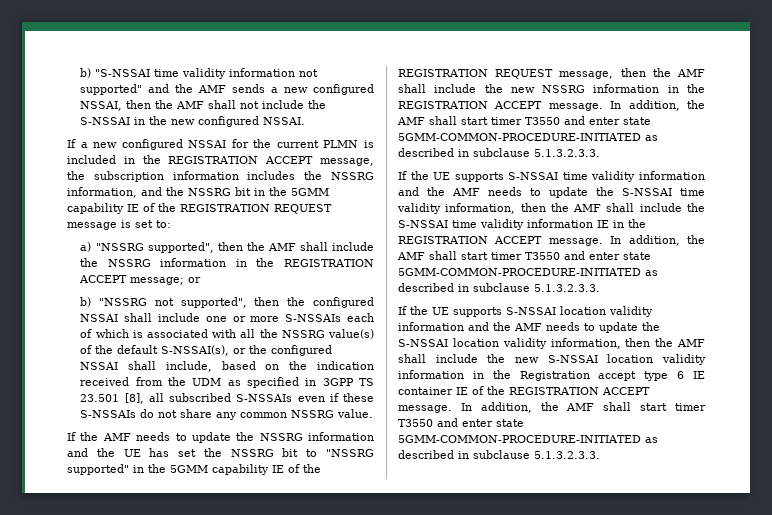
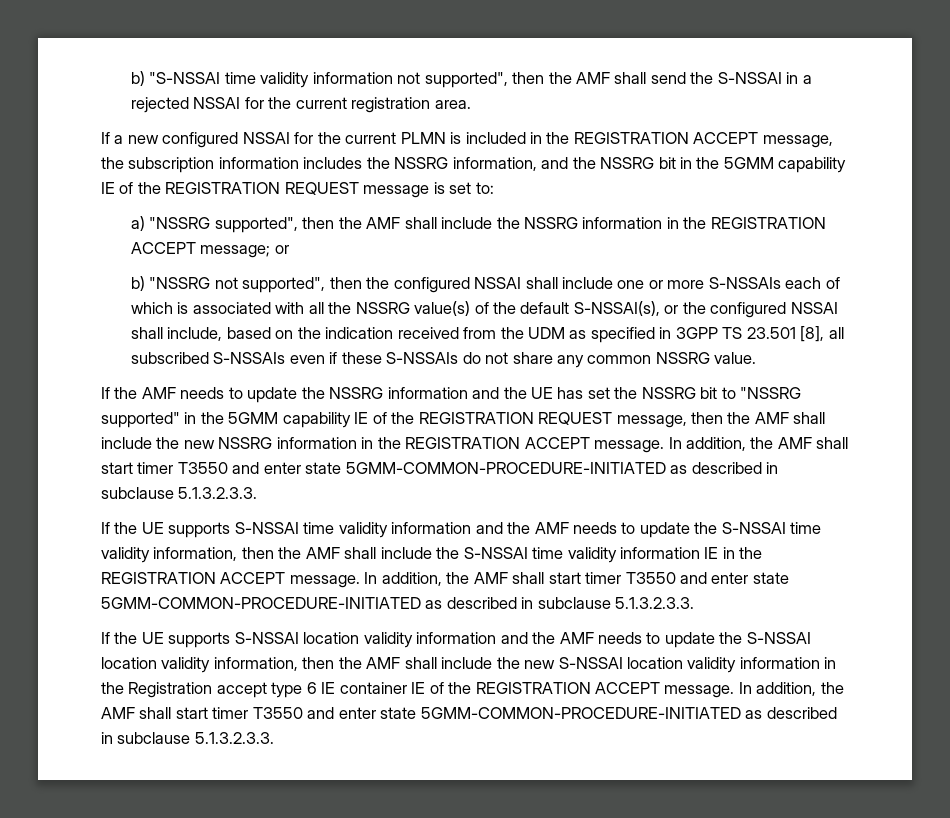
[80,84,375,95] [80,100,305,111] supported" and the AMF sends a new configured NSSAI, then the AMF shall not include -> [424,72,686,88] supported", then the AMF shall send
[149,116,306,127] the new configured NSSAI. -> [802,75,812,84] [130,97,471,113] a rejected NSSAI for the current registration area.

